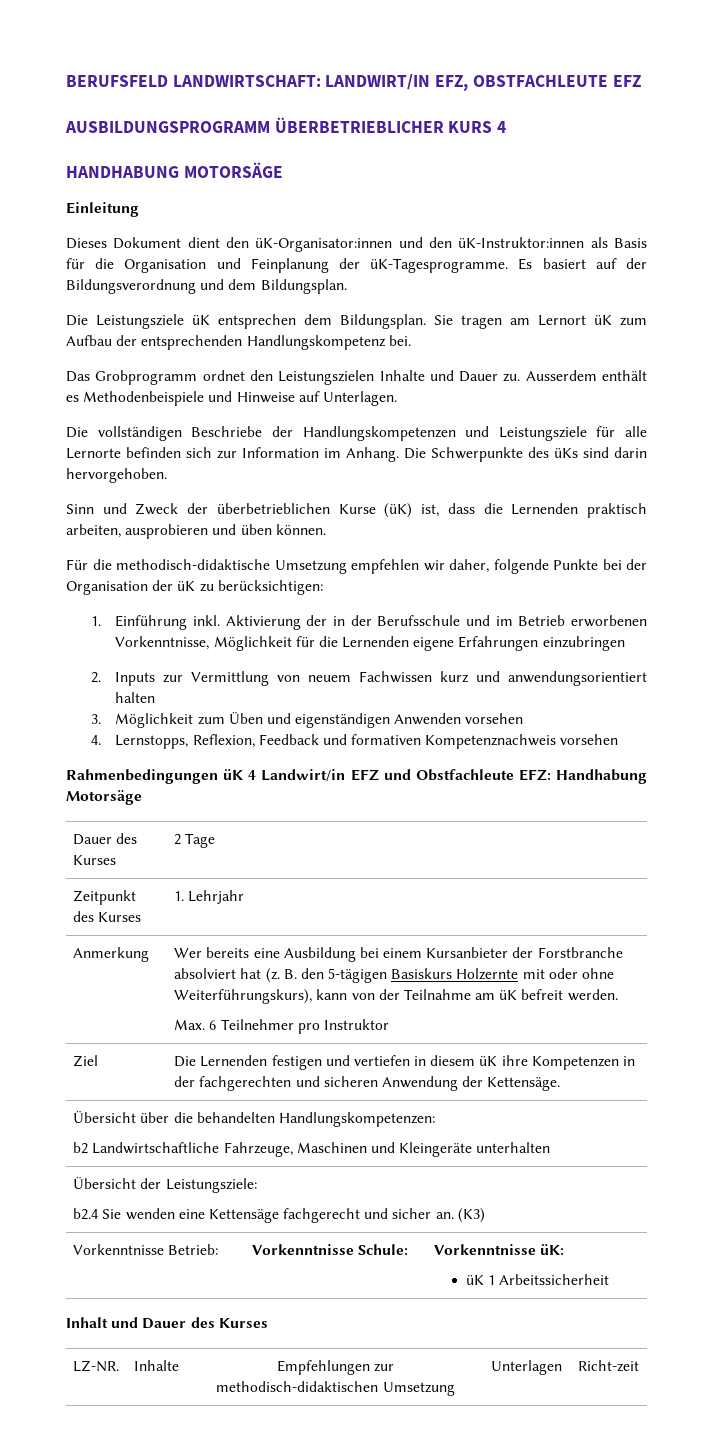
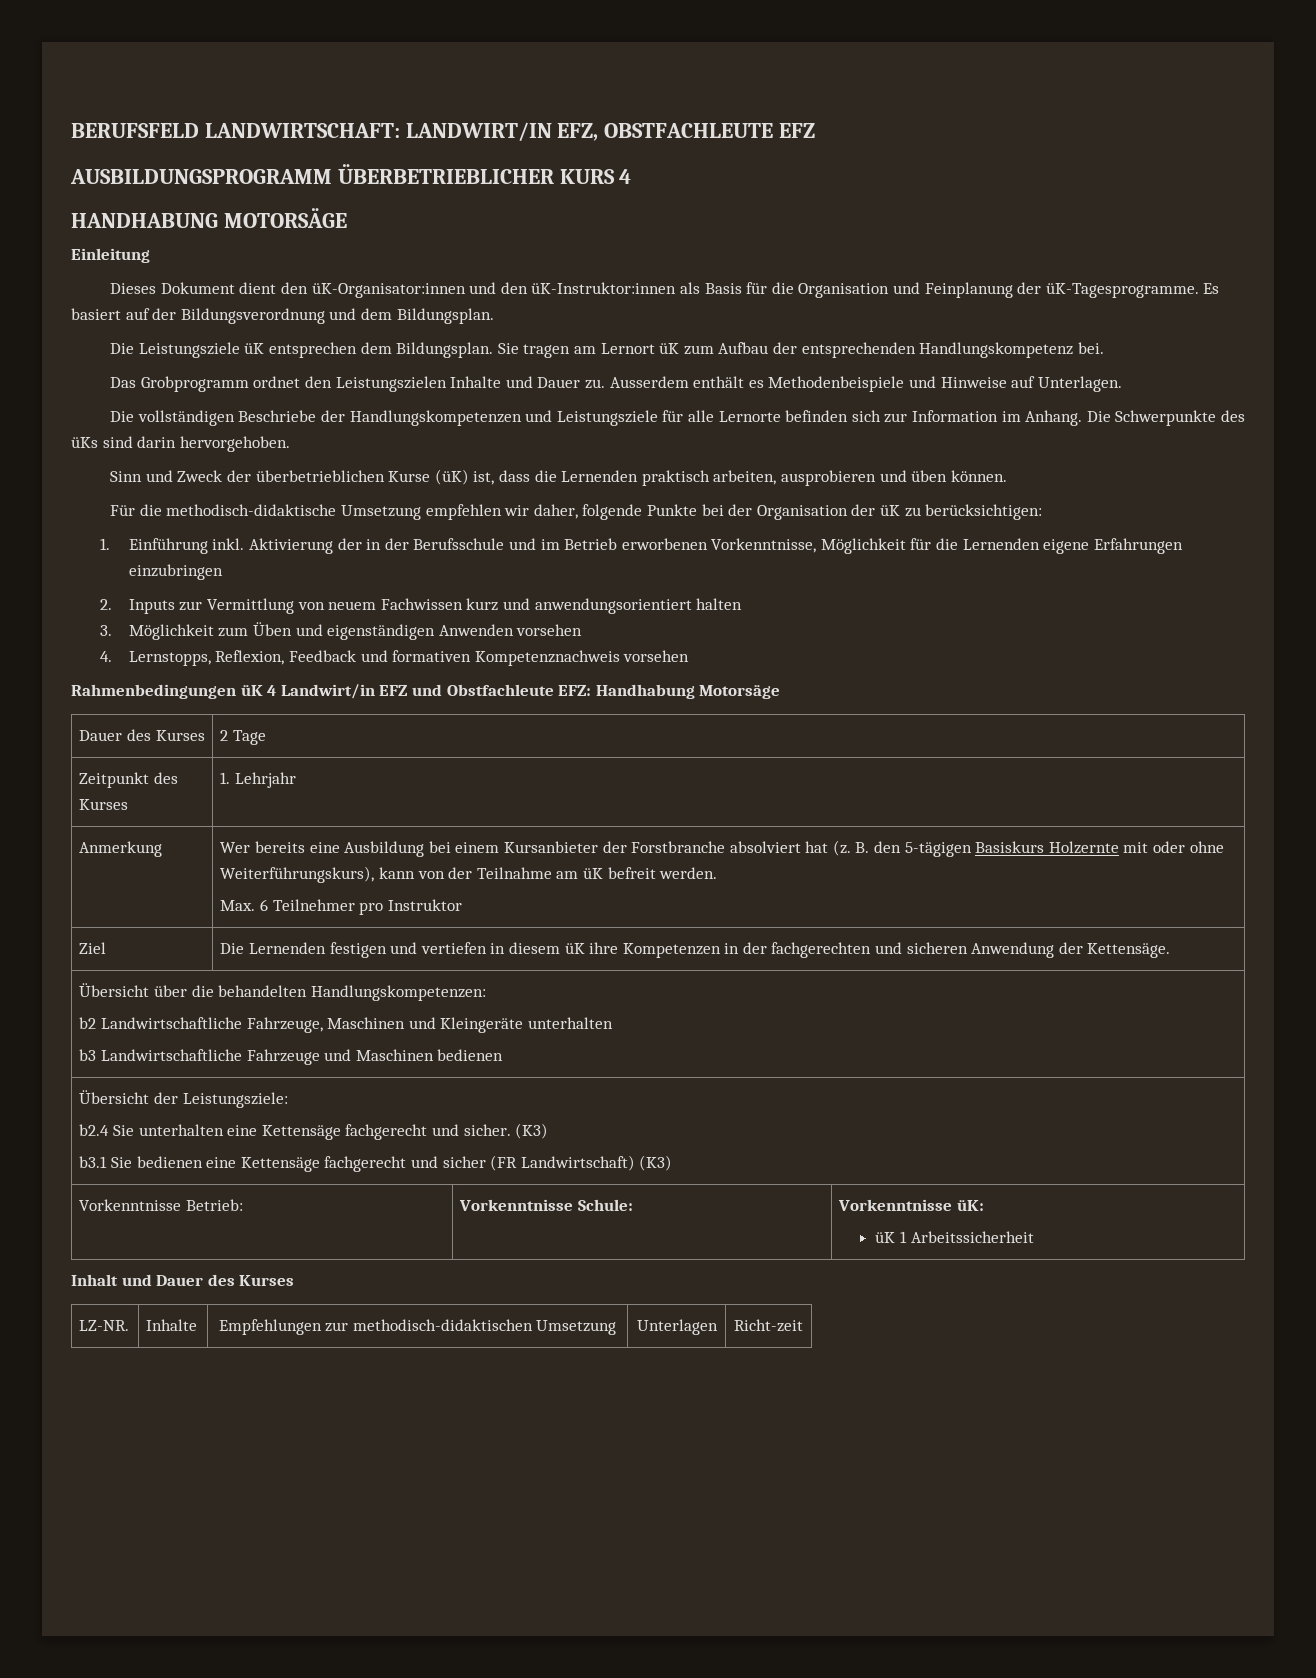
(551, 1147) none -> [79,1049,504,1065] // b3 Landwirtschaftliche Fahrzeuge und Maschinen bedienen
[125,1208,175,1220] wenden -> [138,1123,549,1140] [79,1156,203,1168] unterhalten eine Kettensäge fachgerecht und sicher. (K3) // b3.1 Sie bedienen
[435,1212,454,1219] an. -> [490,1155,635,1171] (FR Landwirtschaft)

